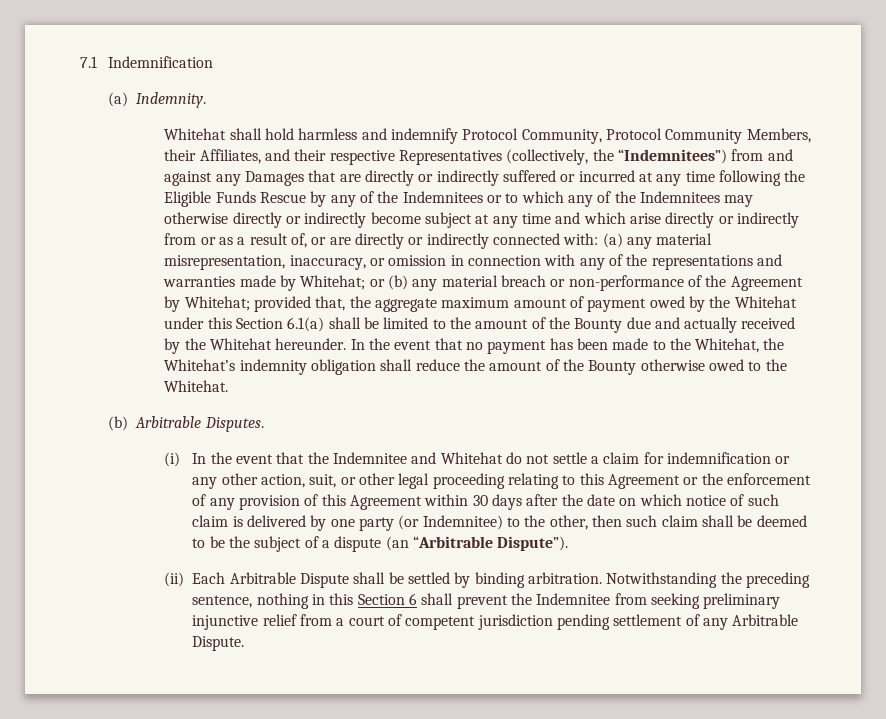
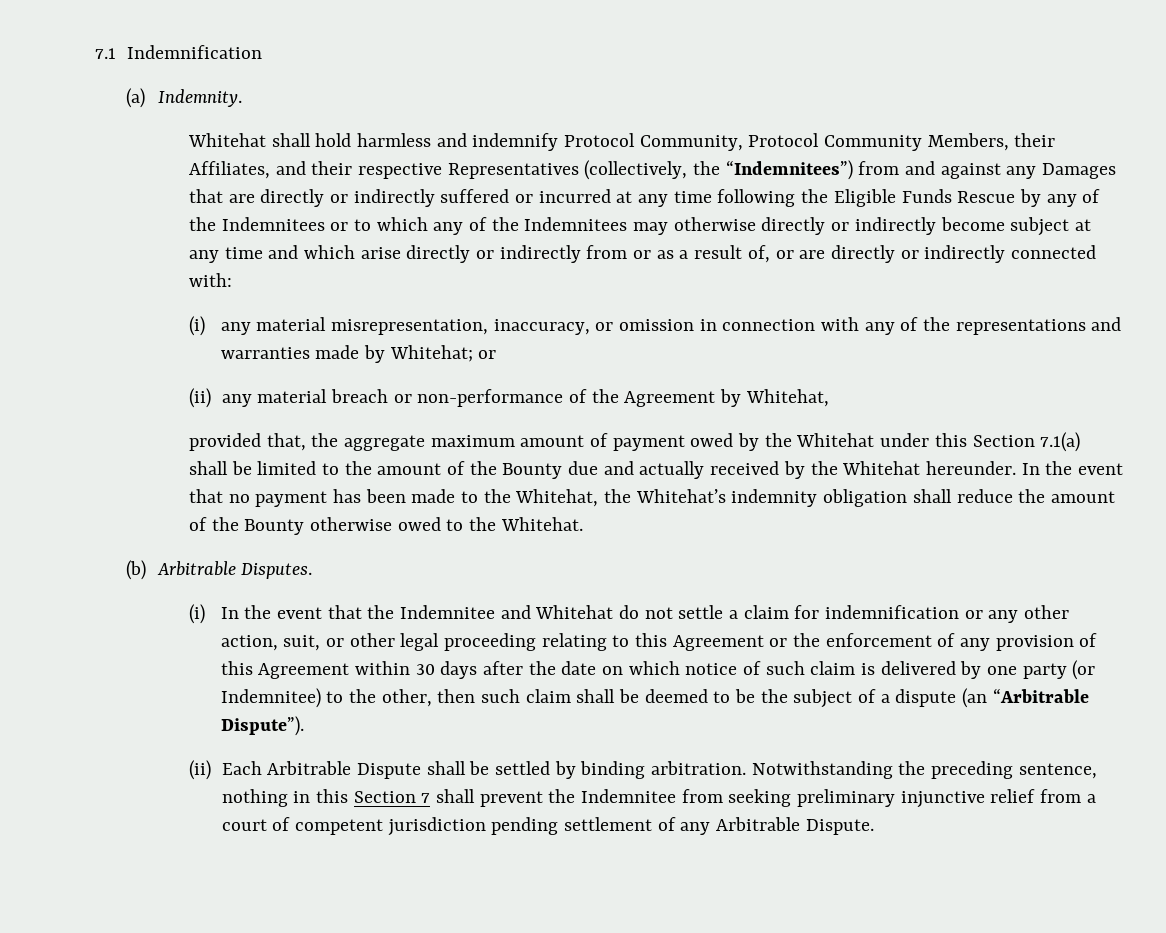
[602,233,623,248] (a) -> [189,316,206,336] // (i)
[387,275,408,290] (b) -> [189,388,212,408] // (ii)
[184,296,250,311] Whitehat; -> [745,389,829,407] Whitehat, //
[287,317,325,332] 6.1(a) -> [1040,432,1081,452] 7.1(a)
[409,593,418,605] 6 -> [421,793,431,803] 7

